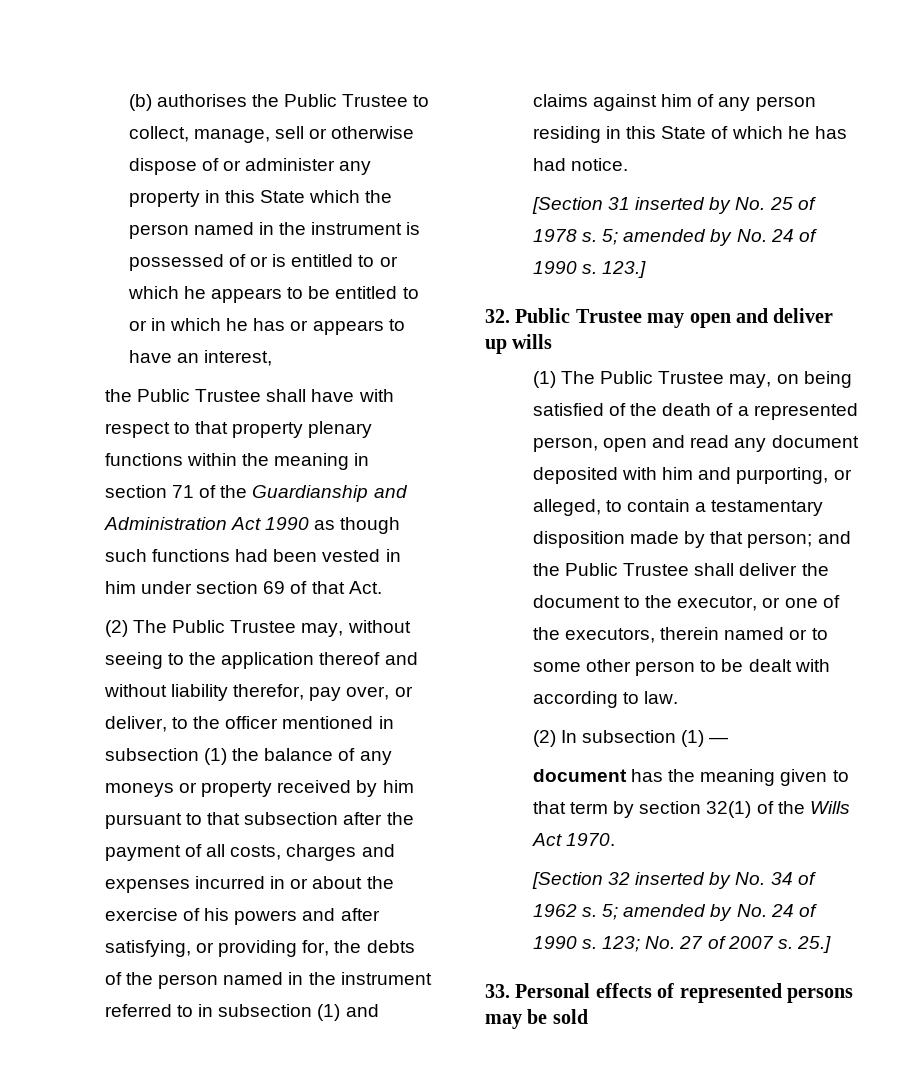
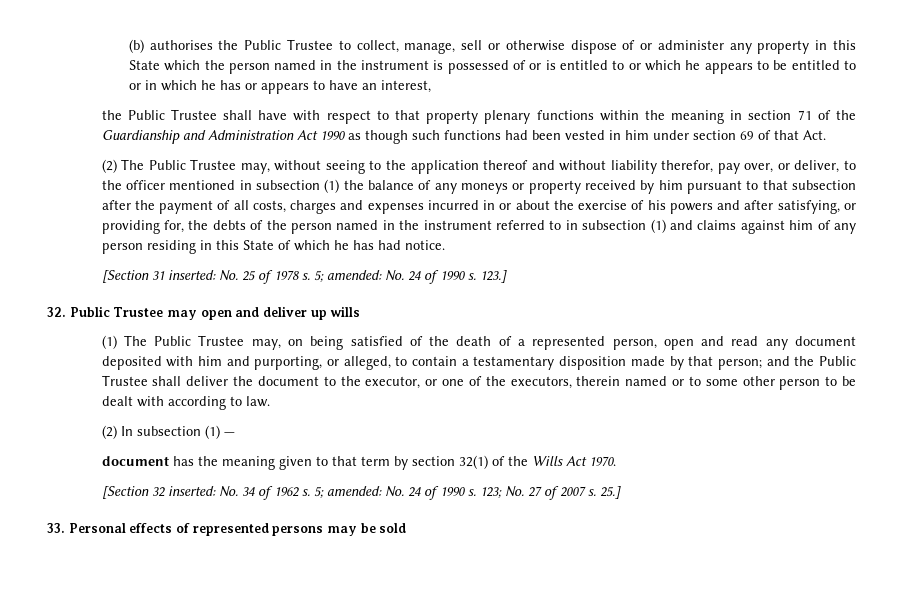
[635,197,732,214] inserted by -> [167,270,216,280] inserted:
[623,229,733,246] amended by -> [326,270,382,280] amended:
[635,872,732,889] inserted by -> [167,486,216,496] inserted:
[623,904,733,921] amended by -> [326,486,382,496] amended:

